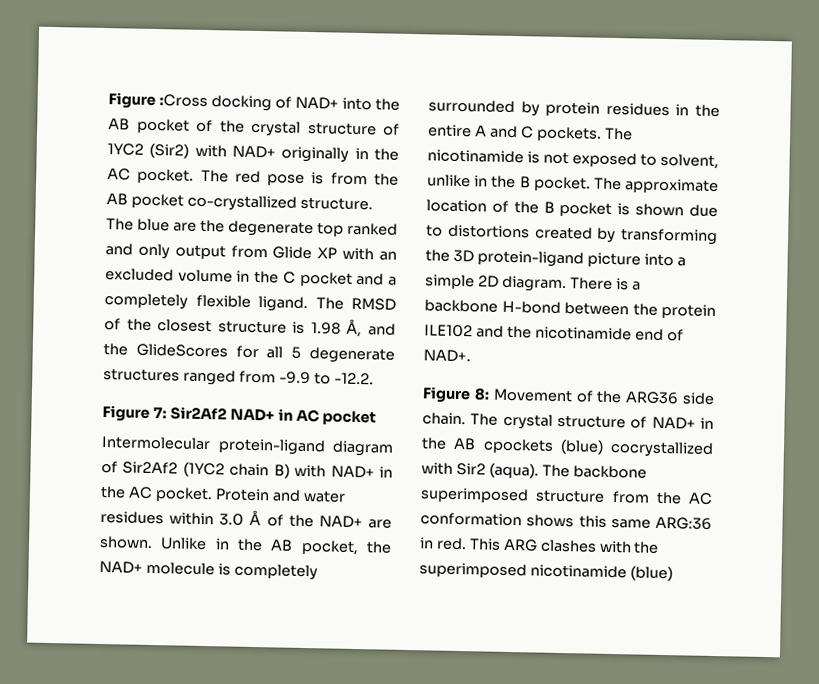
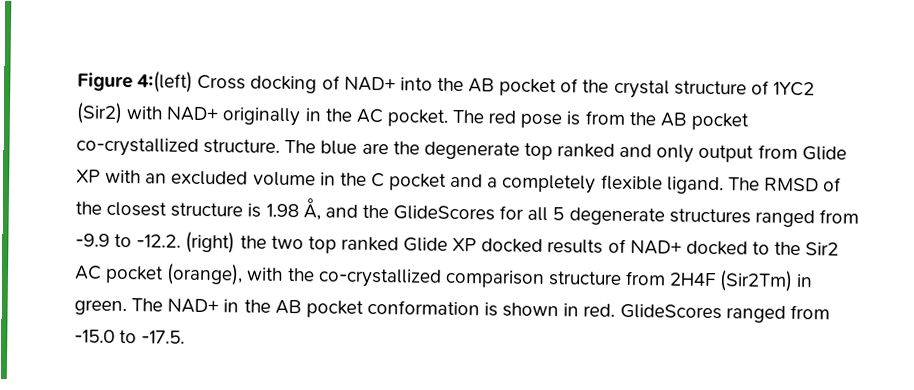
[108,92,208,109] Figure :Cross -> [77,71,247,93] Figure 4:(left) Cross
[102,405,377,426] [101,436,394,457] [101,461,394,479] [100,485,346,503] [100,509,393,529] [99,535,392,556] [99,560,318,581] [428,99,720,118] [428,124,633,142] [427,149,719,170] [427,174,719,195] [426,199,718,217] [426,224,718,245] [425,249,686,268] [425,274,641,293] [424,299,716,319] [424,324,684,342] [423,349,471,363] [422,386,715,405] [422,412,714,430] [421,437,714,458] [421,462,647,479] [420,487,713,505] [420,512,712,530] [419,537,660,554] [419,562,673,582] // Figure 7: Sir2Af2 NAD+ in AC pocket // Intermolecular protein-ligand diagram of Sir2Af2 (1YC2 chain B) with NAD+ in the AC pocket. Protein and water residues within 3.0 Å of the NAD+ are shown. Unlike in the AB pocket, the NAD+ molecule is completely surrounded by protein residues in the entire A and C pockets. The nicotinamide is not exposed to solvent, unlike in the B pocket. The approximate location of the B pocket is shown due to distortions created by transforming the 3D protein-ligand picture into a simple 2D diagram. There is a backbone H-bond between the protein ILE102 and the nicotinamide end of NAD+. // Figure 8: Movement of the ARG36 side chain. The crystal structure of NAD+ in the AB cpockets (blue) cocrystallized with Sir2 (aqua). The backbone superimposed structure from the AC conformation shows this same ARG:36 in red. This ARG clashes with the superimposed nicotinamide (blue) -> [185,231,840,256] [74,263,814,292] [74,298,830,323] [74,329,186,344] (right) the two top ranked Glide XP docked results of NAD+ docked to the Sir2 AC pocket (orange), with the co-crystallized comparison structure from 2H4F (Sir2Tm) in green. The NAD+ in the AB pocket conformation is shown in red. GlideScores ranged from -15.0 to -17.5.

